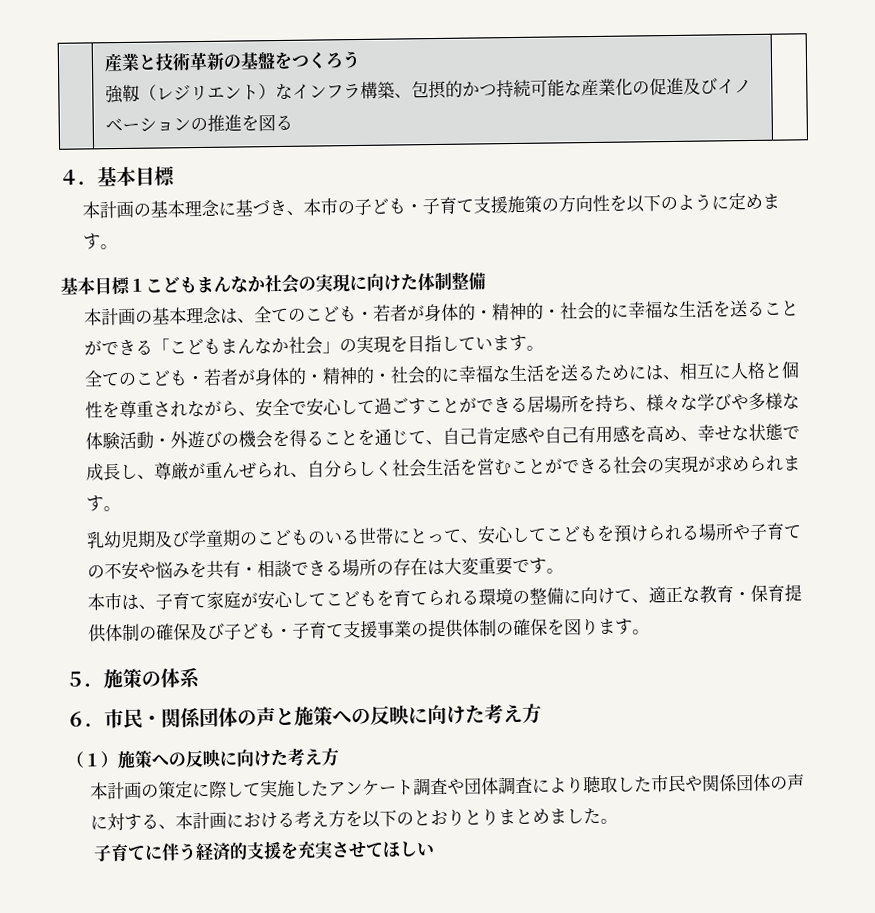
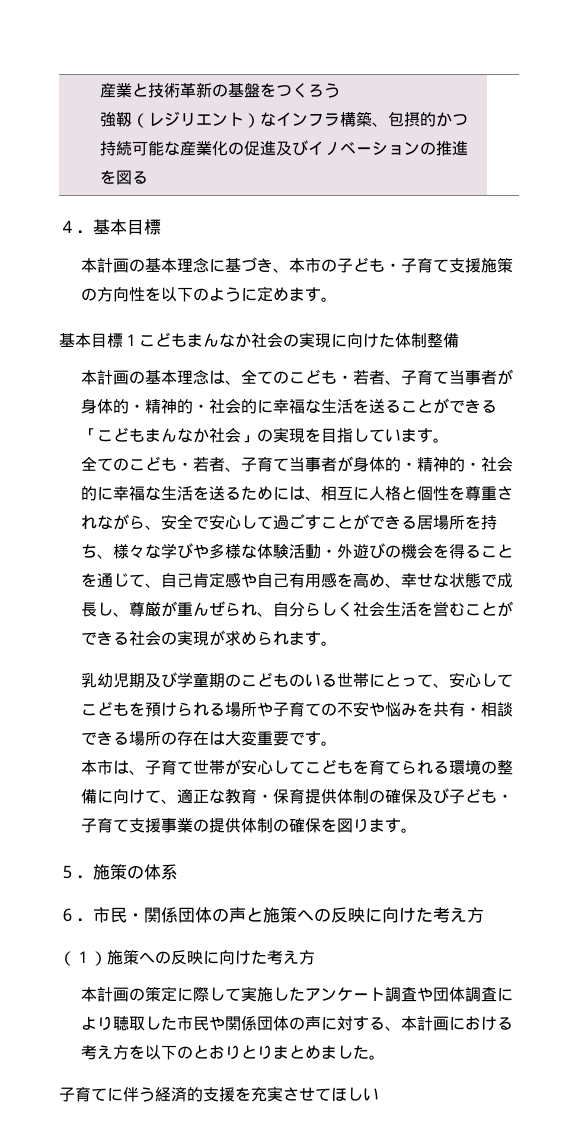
(409, 313) none -> [384,369,497,385] 、子育て当事者
(240, 377) none -> [224,456,337,472] 、子育て当事者
[206,591,242,610] 家庭 -> [192,759,225,775] 世帯

